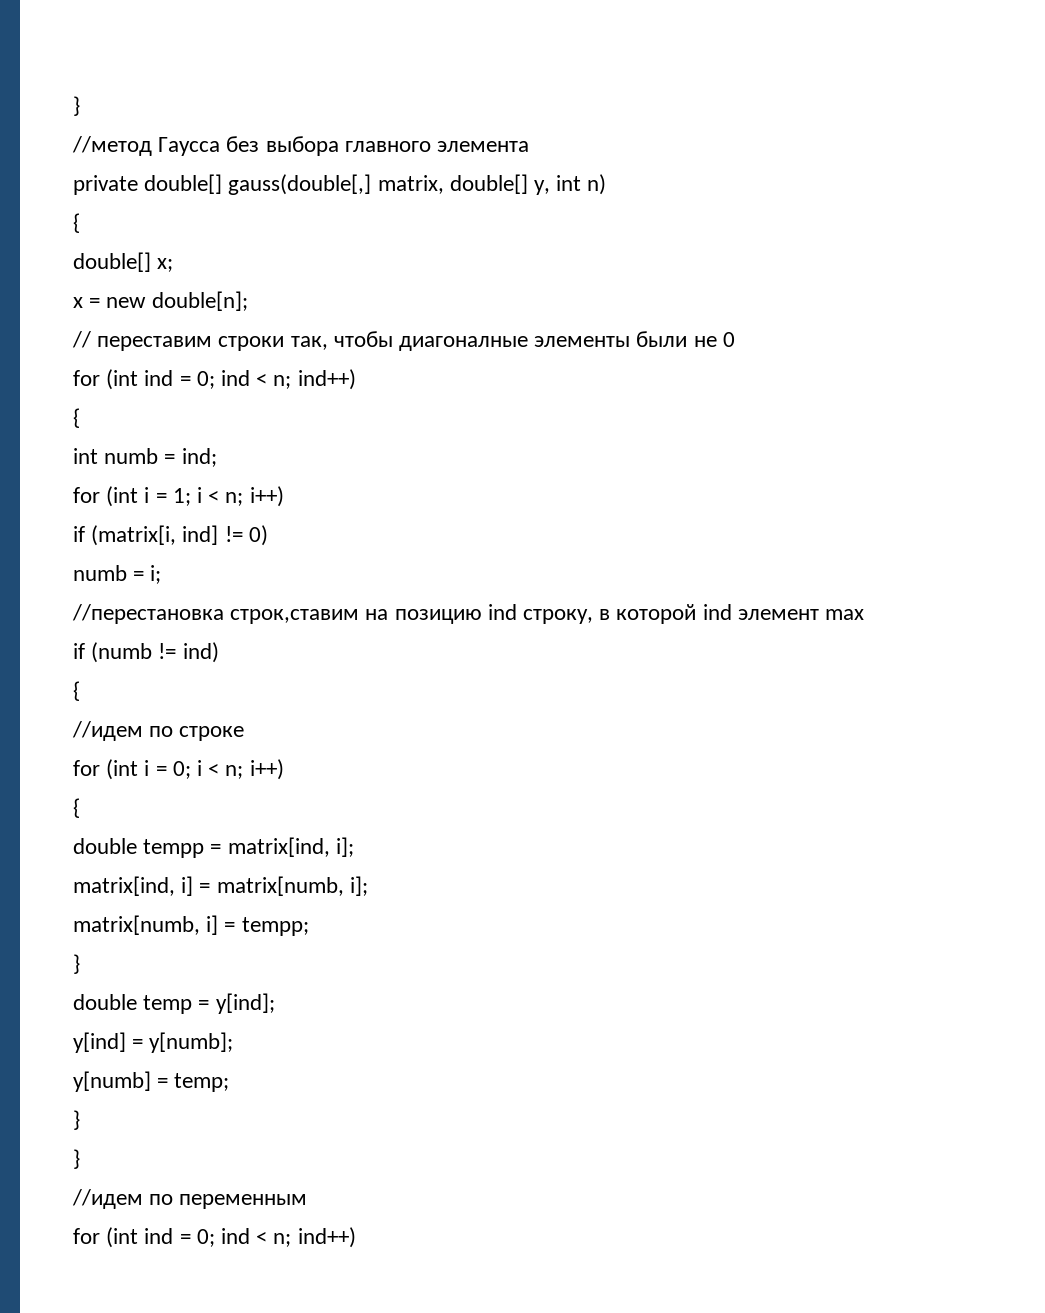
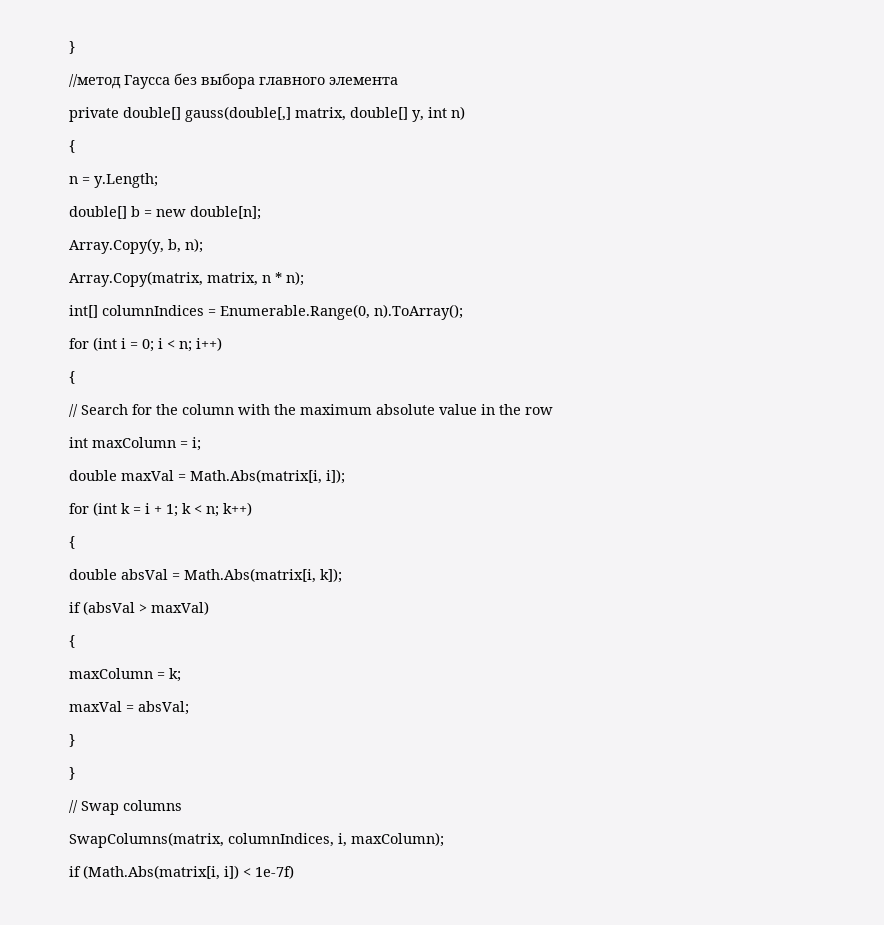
[73,252,174,272] [73,297,83,308] // double[] x; // x -> [69,173,158,188] [69,206,140,219] // n = y.Length; // double[] b
[72,331,735,351] [73,369,356,390] [73,408,80,428] [73,448,217,467] [73,486,284,507] [73,525,268,546] [73,565,162,584] [72,604,865,624] [73,642,219,663] [73,681,80,701] [72,721,245,741] // переставим строки так, чтобы диагоналные элементы были не 0 // for (int ind = 0; ind < n; ind++) // { // int numb = ind; // for (int i = 1; i < n; i++) // if (matrix[i, ind] != 0) // numb = i; // //перестановка строк,ставим на позицию ind строку, в которой ind элемент max // if (numb != ind) // { // //идем по строке -> [69,238,203,254] [69,271,304,287] [69,304,463,320] Array.Copy(y, b, n); // Array.Copy(matrix, matrix, n * n); // int[] columnIndices = Enumerable.Range(0, n).ToArray();
[73,837,354,858] [73,876,368,896] [73,915,309,936] [73,954,80,974] [73,993,275,1014] [73,1032,234,1053] [73,1071,230,1092] [73,1110,80,1130] [73,1149,80,1169] [72,1189,308,1209] [73,1227,356,1248] double tempp = matrix[ind, i]; // matrix[ind, i] = matrix[numb, i]; // matrix[numb, i] = tempp; // } // double temp = y[ind]; // y[ind] = y[numb]; // y[numb] = temp; // } // } // //идем по переменным // for (int ind = 0; ind < n; ind++) -> [69,404,553,417] [69,437,201,451] [69,469,345,484] [69,502,252,517] [69,536,75,549] [69,568,342,583] [69,601,209,615] [69,635,75,648] [69,668,181,682] [69,701,189,715] [69,734,75,747] [69,767,75,780] [69,800,182,815] [69,832,444,848] [69,865,294,880] // Search for the column with the maximum absolute value in the row // int maxColumn = i; // double maxVal = Math.Abs(matrix[i, i]); // for (int k = i + 1; k < n; k++) // { // double absVal = Math.Abs(matrix[i, k]); // if (absVal > maxVal) // { // maxColumn = k; // maxVal = absVal; // } // } // // Swap columns // SwapColumns(matrix, columnIndices, i, maxColumn); // if (Math.Abs(matrix[i, i]) < 1e-7f)

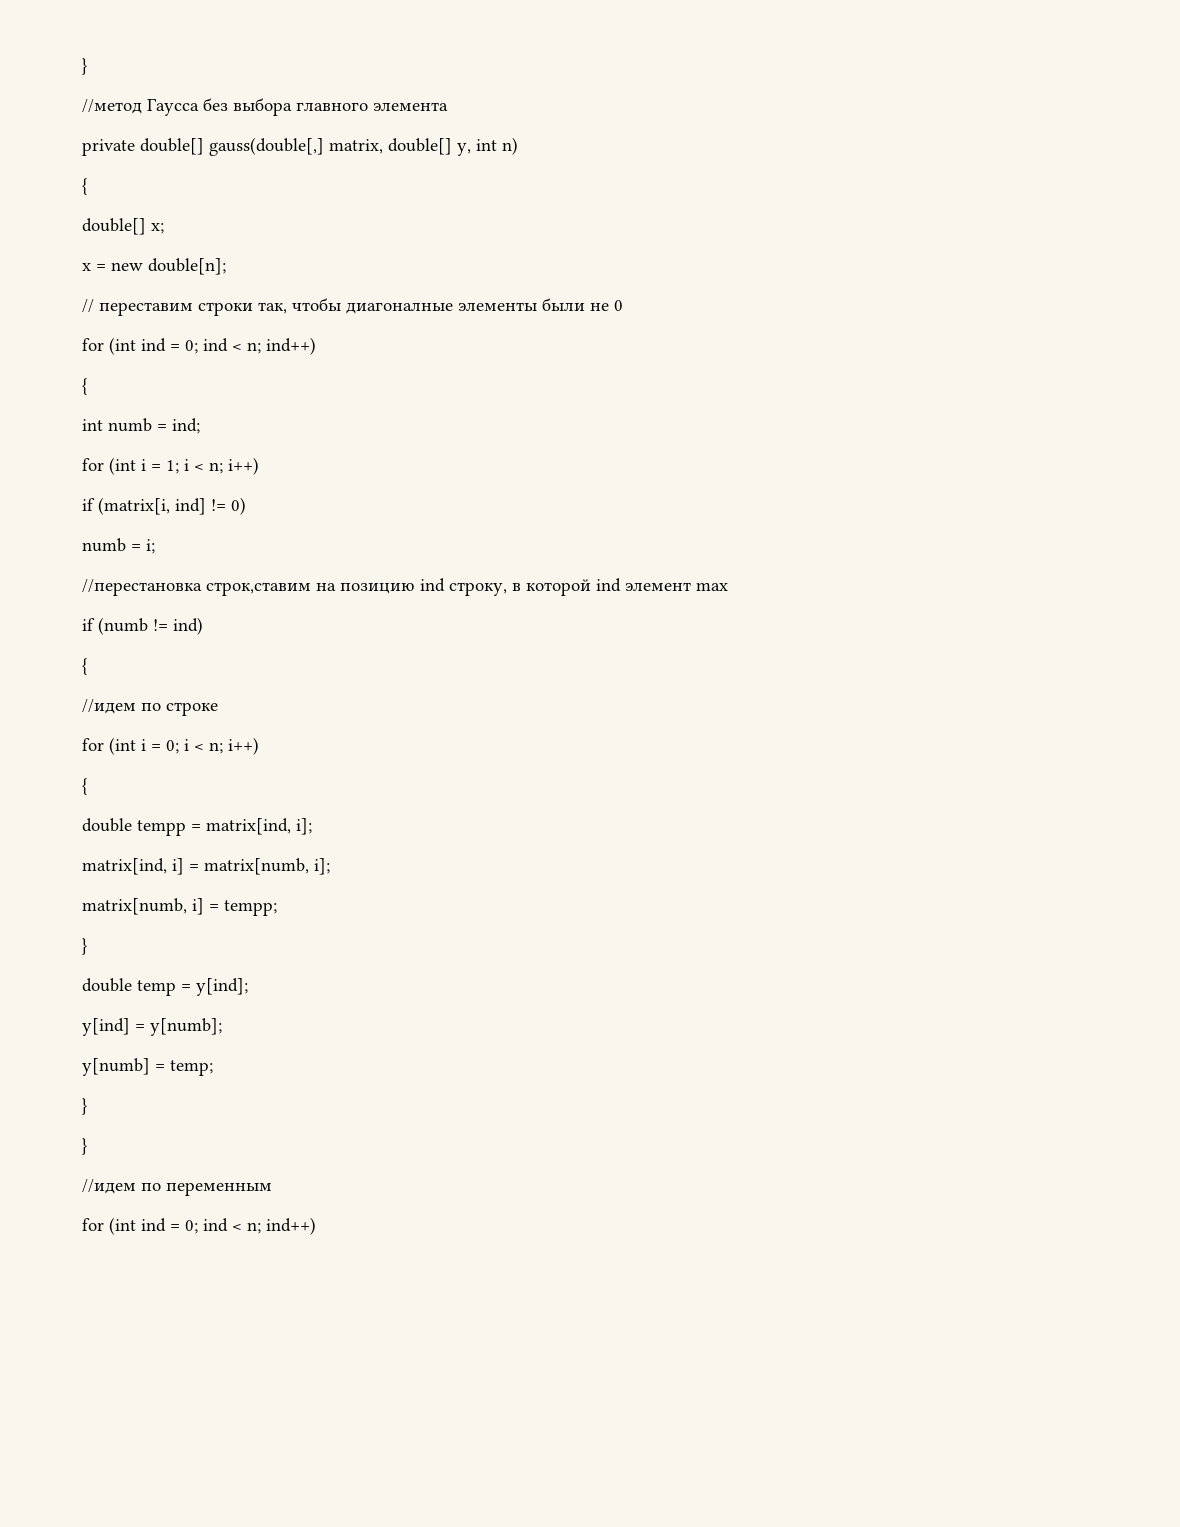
[69,173,158,188] [69,206,261,220] [69,238,203,254] [69,271,304,287] [69,304,463,320] n = y.Length; // double[] b = new double[n]; // Array.Copy(y, b, n); // Array.Copy(matrix, matrix, n * n); // int[] columnIndices = Enumerable.Range(0, n).ToArray(); -> [82,218,164,235] [82,258,226,275] [82,298,623,316] [82,337,316,355] [82,378,87,395] [82,418,200,434] [82,457,259,475] [82,497,246,515] [82,538,155,554] [82,578,728,596] [82,617,203,635] [82,658,87,675] [82,699,218,716] double[] x; // x = new double[n]; // // переставим строки так, чтобы диагоналные элементы были не 0 // for (int ind = 0; ind < n; ind++) // { // int numb = ind; // for (int i = 1; i < n; i++) // if (matrix[i, ind] != 0) // numb = i; // //перестановка строк,ставим на позицию ind строку, в которой ind элемент max // if (numb != ind) // { // //идем по строке
[69,404,553,417] [69,437,201,451] [69,469,345,484] [69,502,252,517] [69,536,75,549] [69,568,342,583] [69,601,209,615] [69,635,75,648] [69,668,181,682] [69,701,189,715] [69,734,75,747] [69,767,75,780] [69,800,182,815] [69,832,444,848] [69,865,294,880] // Search for the column with the maximum absolute value in the row // int maxColumn = i; // double maxVal = Math.Abs(matrix[i, i]); // for (int k = i + 1; k < n; k++) // { // double absVal = Math.Abs(matrix[i, k]); // if (absVal > maxVal) // { // maxColumn = k; // maxVal = absVal; // } // } // // Swap columns // SwapColumns(matrix, columnIndices, i, maxColumn); // if (Math.Abs(matrix[i, i]) < 1e-7f) -> [82,818,312,836] [82,858,330,875] [82,898,277,916] [82,938,87,955] [82,978,248,996] [82,1018,222,1036] [82,1058,213,1076] [82,1098,87,1115] [82,1138,87,1155] [82,1179,272,1196] [82,1217,316,1235] double tempp = matrix[ind, i]; // matrix[ind, i] = matrix[numb, i]; // matrix[numb, i] = tempp; // } // double temp = y[ind]; // y[ind] = y[numb]; // y[numb] = temp; // } // } // //идем по переменным // for (int ind = 0; ind < n; ind++)

